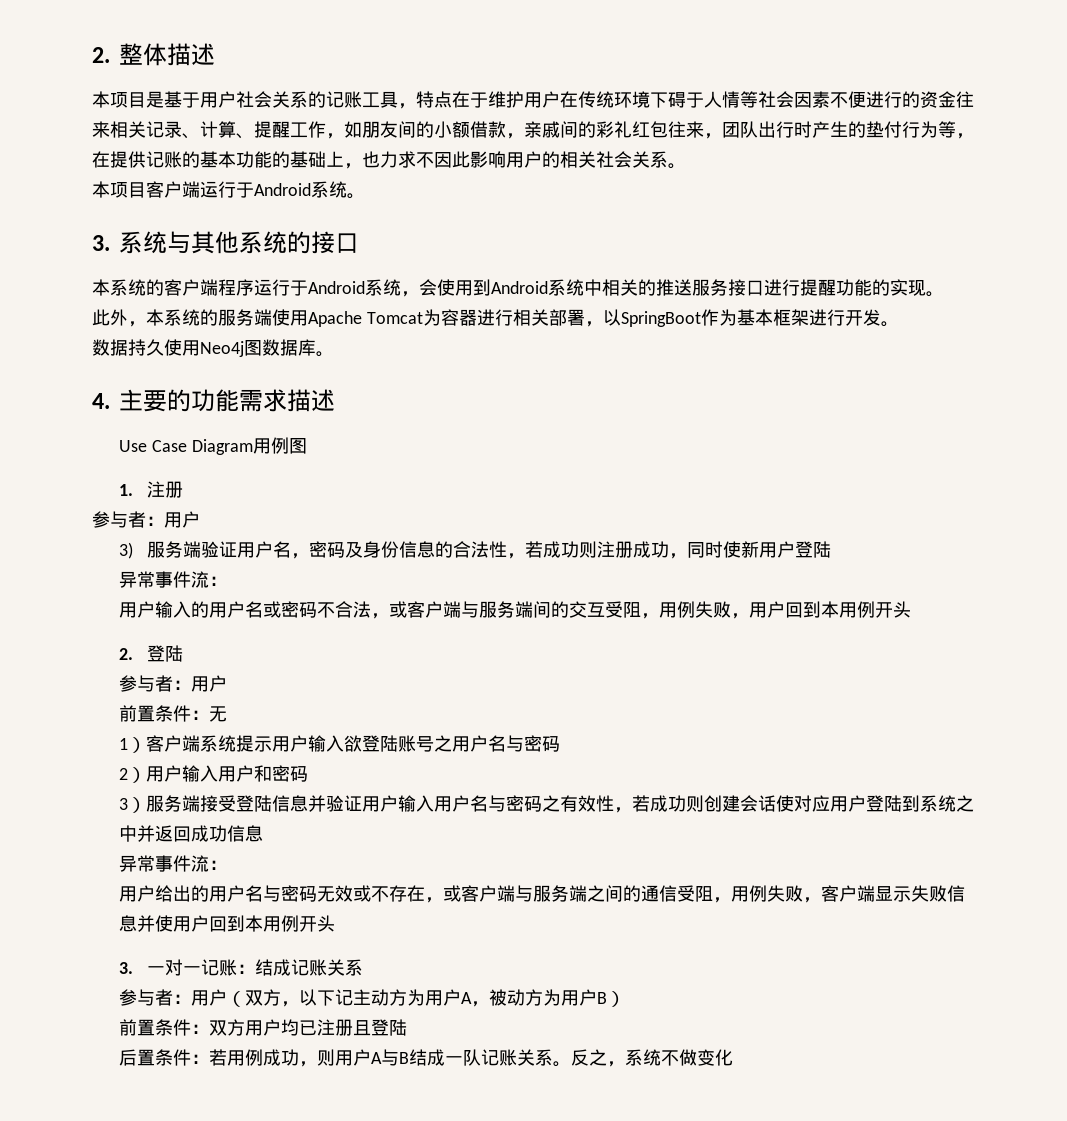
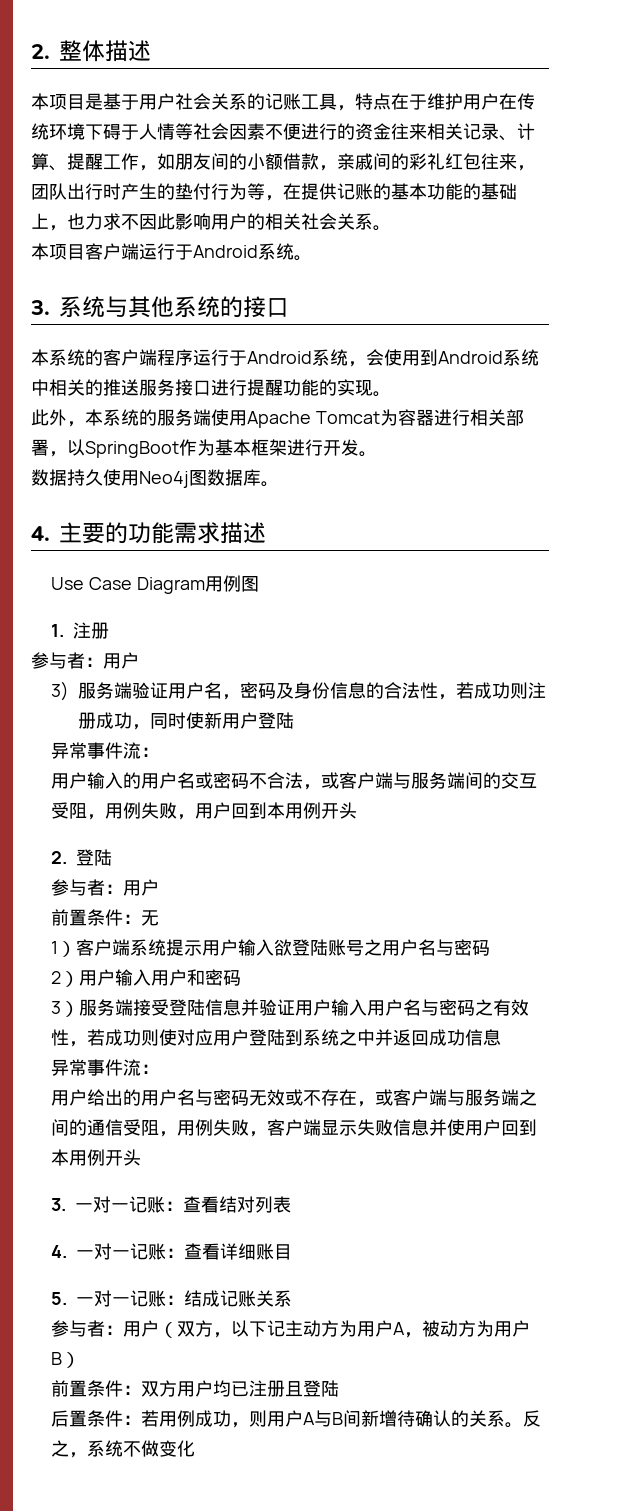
[704,795,777,812] 创建会话 -> (160, 1037) none
(255, 969) none -> [183,1196,292,1213] [51,1243,293,1260] [51,1290,185,1307] 查看结对列表 // 4.一对一记账：查看详细账目 // 5.一对一记账：
[409,1049,518,1066] 结成一队记账 -> [343,1410,470,1427] 间新增待确认的

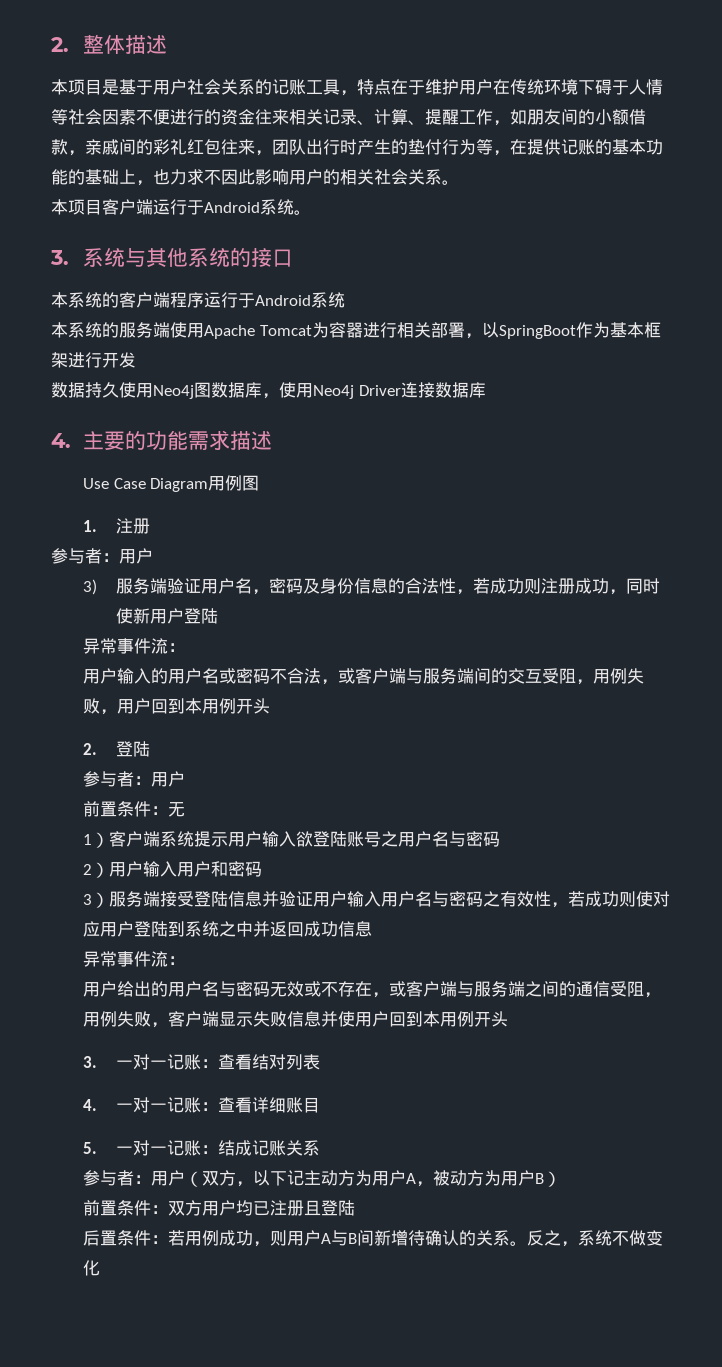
[348,349,539,367] [31,379,391,397] [31,409,85,427] ，会使用到Android系统中相关的推送服务接口进行提醒功能的实现。 // 此外， -> (345, 300) //
[359,451,377,457] 。 -> (136, 360) none
[261,481,279,487] 。 -> [262,382,486,399] ，使用Neo4j Driver连接数据库

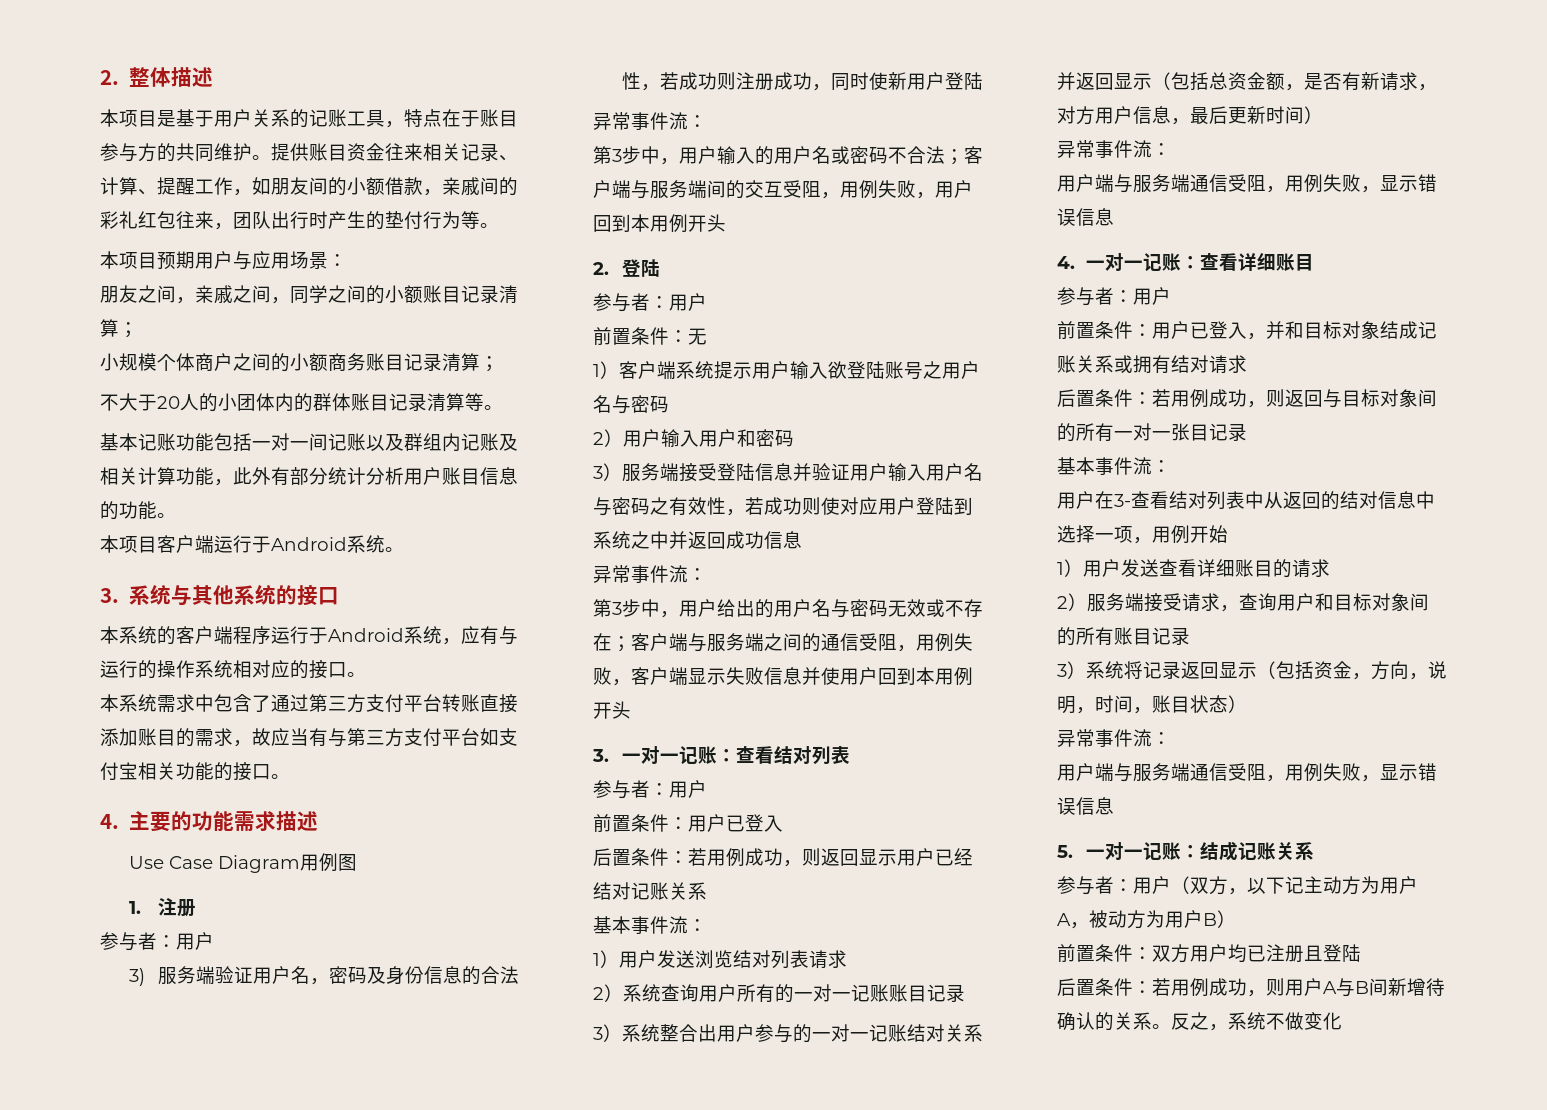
[187,79,221,95] 社会 -> (252, 118) none
[425,79,663,95] [51,109,221,125] 维护用户在传统环境下碍于人情等社会因素不便进行的 -> [480,109,518,127] [100,143,347,162] 账目参与方的共同维护。提供账目
[493,139,663,156] [51,169,442,186] ，在提供记账的基本功能的基础上，也力求不因此影响用户的相关社会关系 -> [480,223,499,228] [100,251,347,270] [100,285,518,304] [100,319,138,338] [100,353,499,372] [100,393,503,412] [100,433,518,452] [100,467,518,486] [100,501,157,520] 。 // 本项目预期用户与应用场景： // 朋友之间，亲戚之间，同学之间的小额账目记录清算； // 小规模个体商户之间的小额商务账目记录清算； // 不大于20人的小团体内的群体账目记录清算等。 // 基本记账功能包括一对一间记账以及群组内记账及相关计算功能，此外有部分统计分析用户账目信息的功能
[51,322,661,339] [51,352,136,368] [51,382,486,399] // 本系统的服务端使用Apache Tomcat为容器进行相关部署，以SpringBoot作为基本框架进行开发 // 数据持久使用Neo4j图数据库，使用Neo4j Driver连接数据库 -> [442,626,518,645] [100,660,366,679] [100,694,518,713] [100,728,518,747] [100,762,290,781] ，应有与运行的操作系统相对应的接口。 // 本系统需求中包含了通过第三方支付平台转账直接添加账目的需求，故应当有与第三方支付平台如支付宝相关功能的接口。
(186, 647) none -> [592,146,679,165] 第3步中，
[321,668,356,685] ，或 -> [944,149,964,165] ；
(186, 960) none -> [592,599,679,618] 第3步中，
[372,981,407,998] ，或 -> [611,636,631,652] ；
(320, 1062) none -> [592,780,707,799] [592,814,783,832] [592,848,973,867] [592,882,707,900] [592,916,707,934] [592,950,847,969] [592,984,965,1003] [592,1024,983,1043] [1056,72,1437,91] [1056,106,1323,125] [1056,140,1171,158] [1056,174,1437,193] [1056,208,1114,226] // 参与者：用户 // 前置条件：用户已登入 // 后置条件：若用例成功，则返回显示用户已经结对记账关系 // 基本事件流： // 1）用户发送浏览结对列表请求 // 2）系统查询用户所有的一对一记账账目记录 // 3）系统整合出用户参与的一对一记账结对关系并返回显示（包括总资金额，是否有新请求，对方用户信息，最后更新时间） // 异常事件流： // 用户端与服务端通信受阻，用例失败，显示错误信息
(320, 1105) none -> [1056,287,1171,306] [1056,321,1437,340] [1056,355,1247,374] [1056,389,1437,408] [1056,423,1247,442] [1056,457,1171,475] [1056,491,1435,510] [1056,525,1228,544] [1056,559,1330,578] [1056,593,1429,612] [1056,627,1190,646] [1056,661,1447,680] [1056,695,1247,714] [1056,729,1171,747] [1056,763,1437,782] [1056,797,1114,815] // 参与者：用户 // 前置条件：用户已登入，并和目标对象结成记账关系或拥有结对请求 // 后置条件：若用例成功，则返回与目标对象间的所有一对一张目记录 // 基本事件流： // 用户在3-查看结对列表中从返回的结对信息中选择一项，用例开始 // 1）用户发送查看详细账目的请求 // 2）服务端接受请求，查询用户和目标对象间的所有账目记录 // 3）系统将记录返回显示（包括资金，方向，说明，时间，账目状态） // 异常事件流： // 用户端与服务端通信受阻，用例失败，显示错误信息

